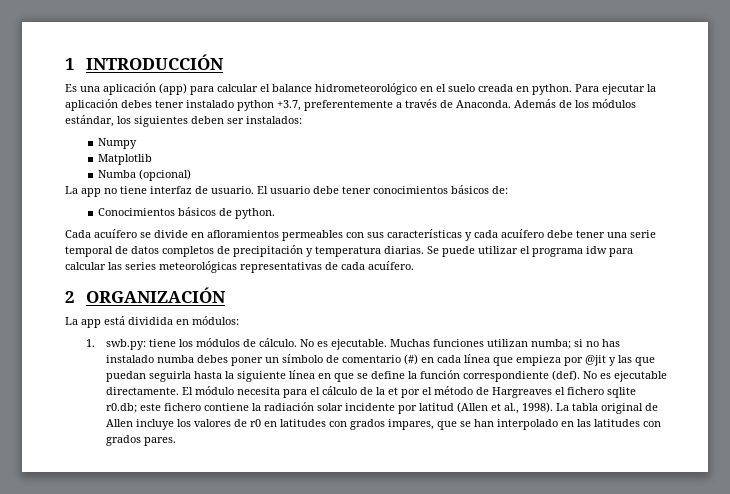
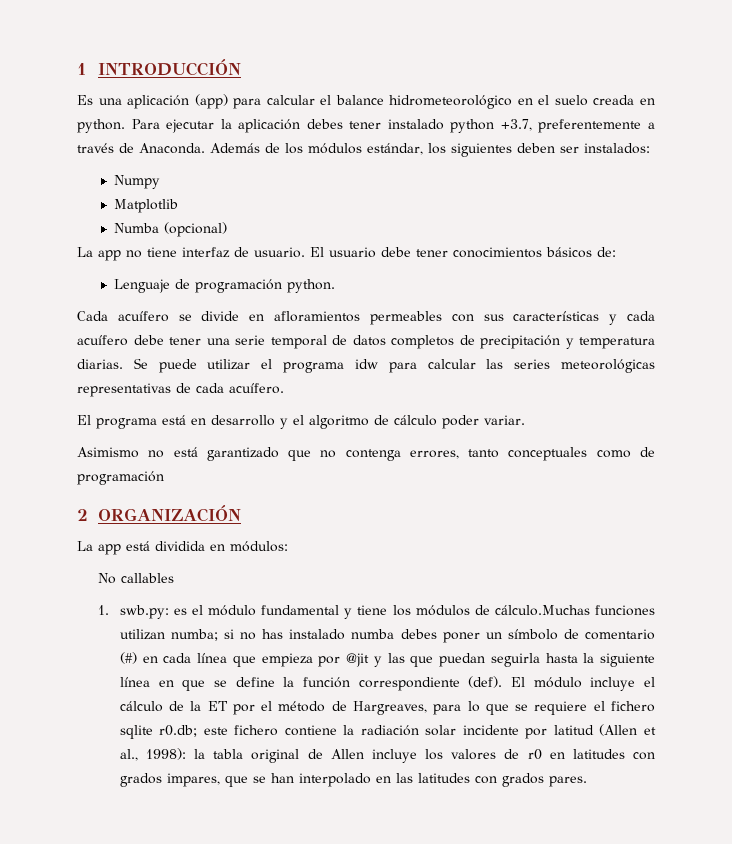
[97,207,232,216] Conocimientos básicos de -> [113,279,282,293] Lenguaje de programación
(414, 265) none -> [77,415,525,429] [77,447,655,461] [77,471,164,485] // El programa está en desarrollo y el algoritmo de cálculo poder variar. // Asimismo no está garantizado que no contenga errores, tanto conceptuales como de programación
(239, 320) none -> [98,573,175,584] // No callables
[149,338,431,350] tiene los módulos de cálculo. No es ejecutable. Muchas -> [173,605,590,619] es el módulo fundamental y tiene los módulos de cálculo.Muchas
[583,371,668,382] [106,386,308,398] No es ejecutable directamente. El módulo necesita para -> [510,677,636,691] El módulo incluye
[388,387,399,395] et -> [207,701,228,711] ET
[492,387,553,398] Hargreaves -> [353,701,588,715] Hargreaves, para lo que se requiere
[522,402,570,413] 1998). La -> [145,748,206,760] 1998): la

